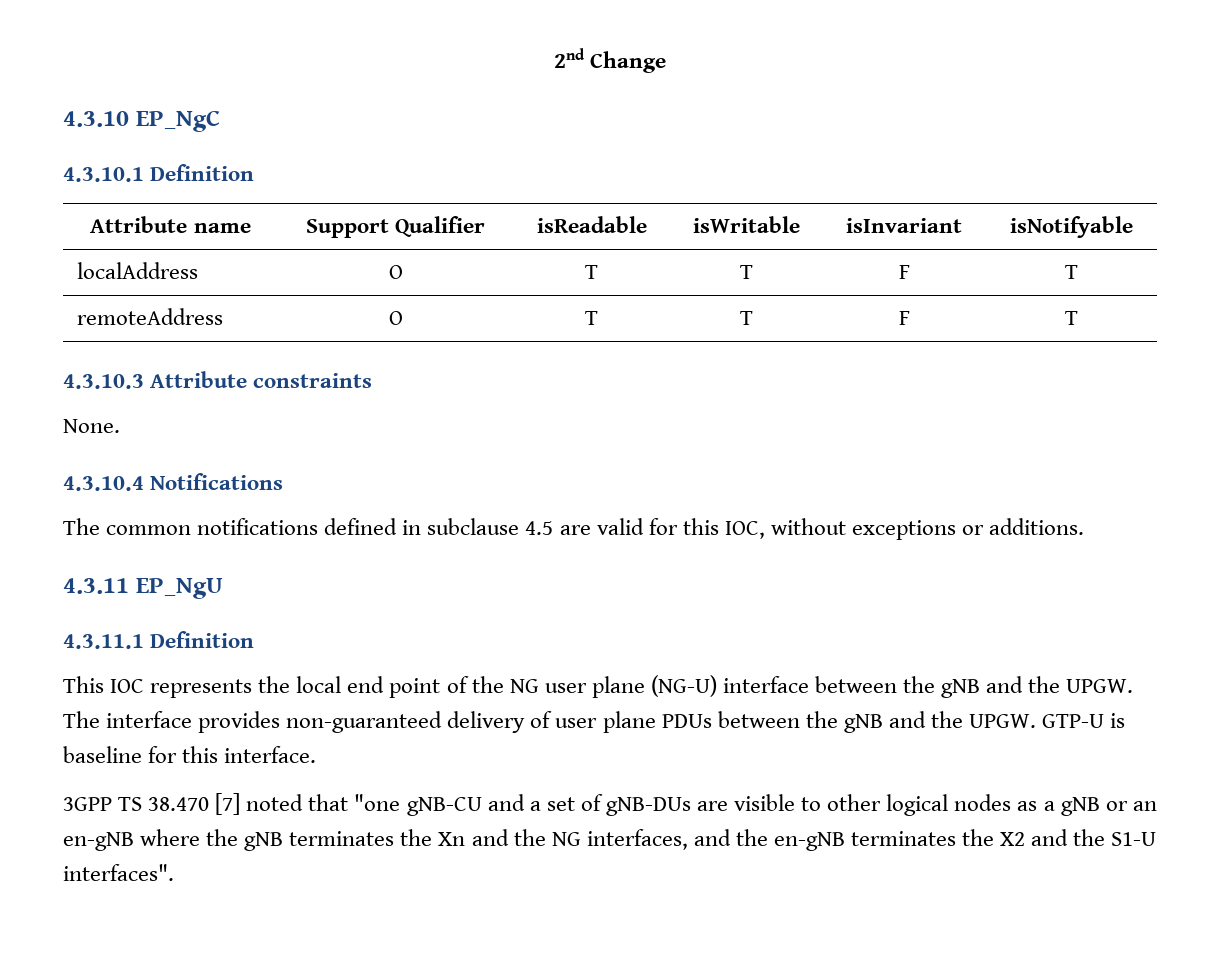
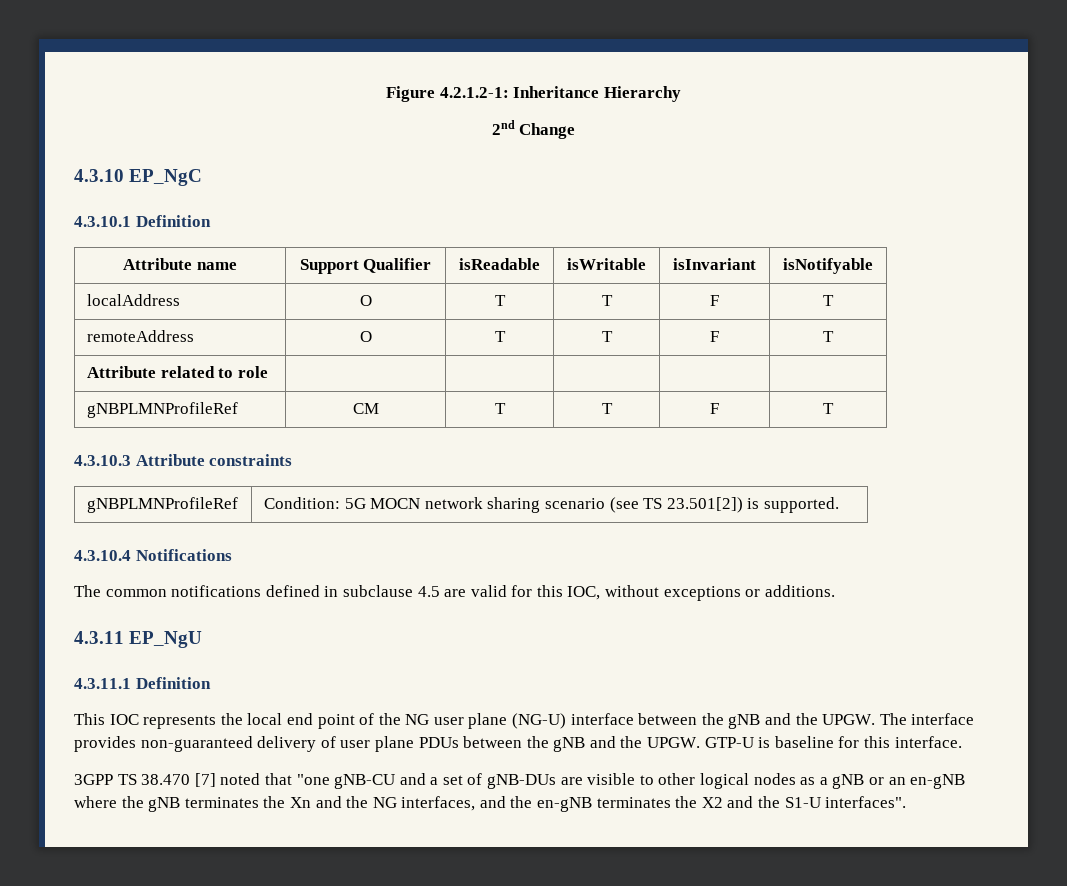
(553, 58) none -> [386,86,681,102] Figure 4.2.1.2-1: Inheritance Hierarchy //
[63,371,373,389] [63,419,120,433] // 4.3.10.3 Attribute constraints // None. -> [86,366,268,378] [86,402,238,418] [352,403,379,414] [494,403,506,414] [601,403,613,414] [710,403,719,414] [823,403,834,414] [74,454,293,466] [86,497,238,513] [263,497,839,513] // Attribute related to role | | | | | // gNBPLMNProfileRef | CM | T | T | F | T // 4.3.10.3 Attribute constraints // gNBPLMNProfileRef | Condition: 5G MOCN network sharing scenario (see TS 23.501[2]) is supported.

